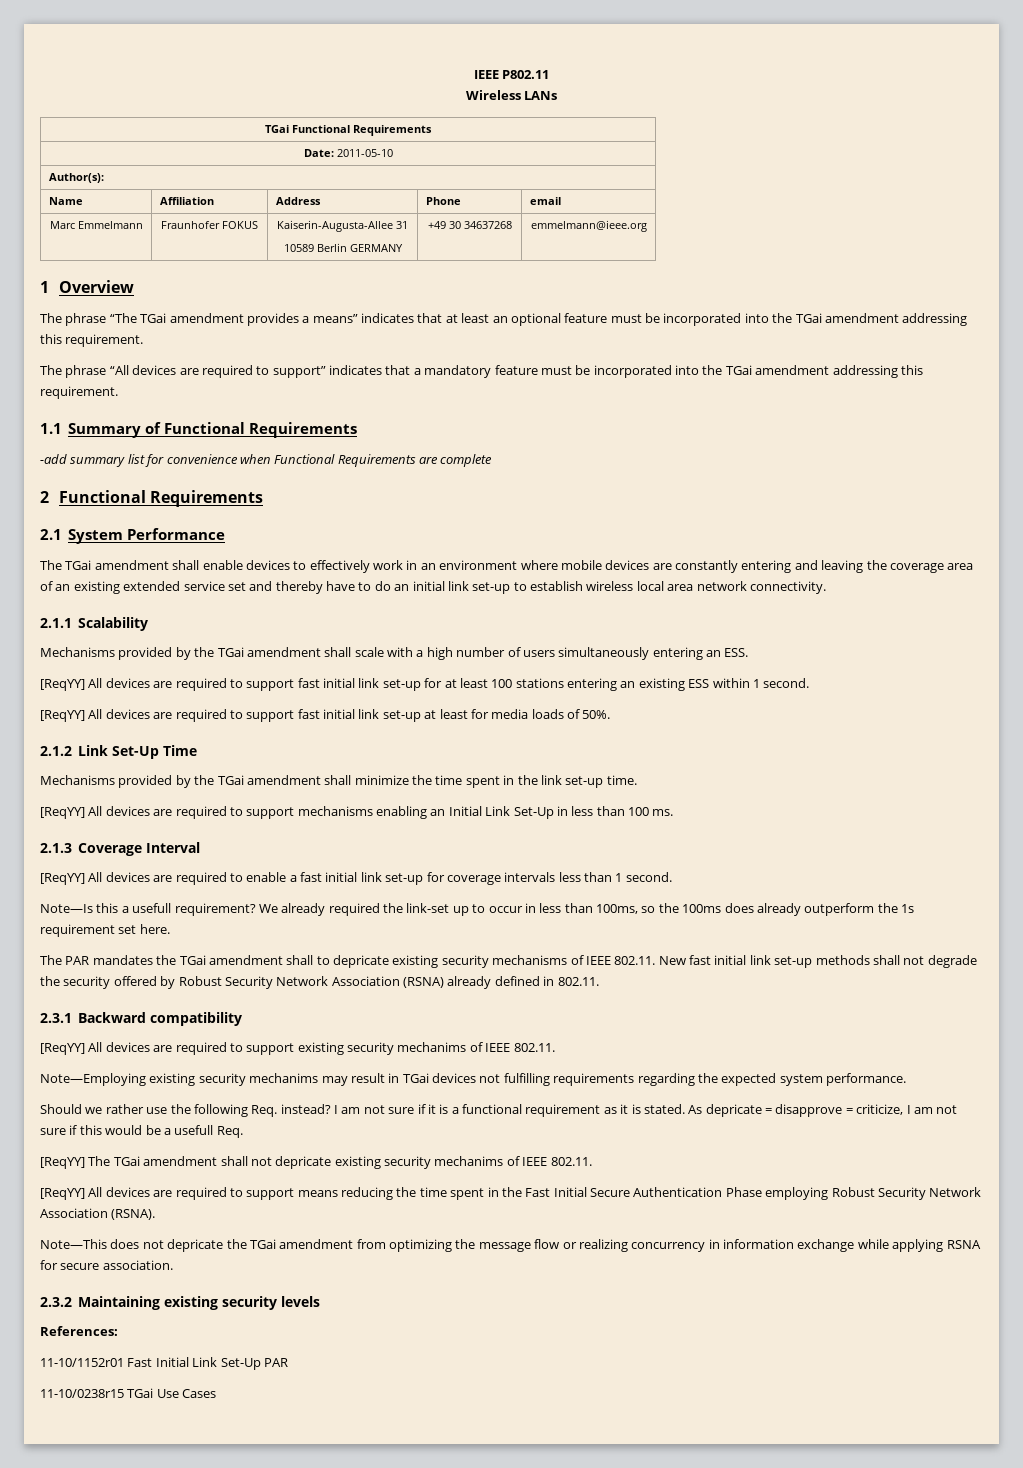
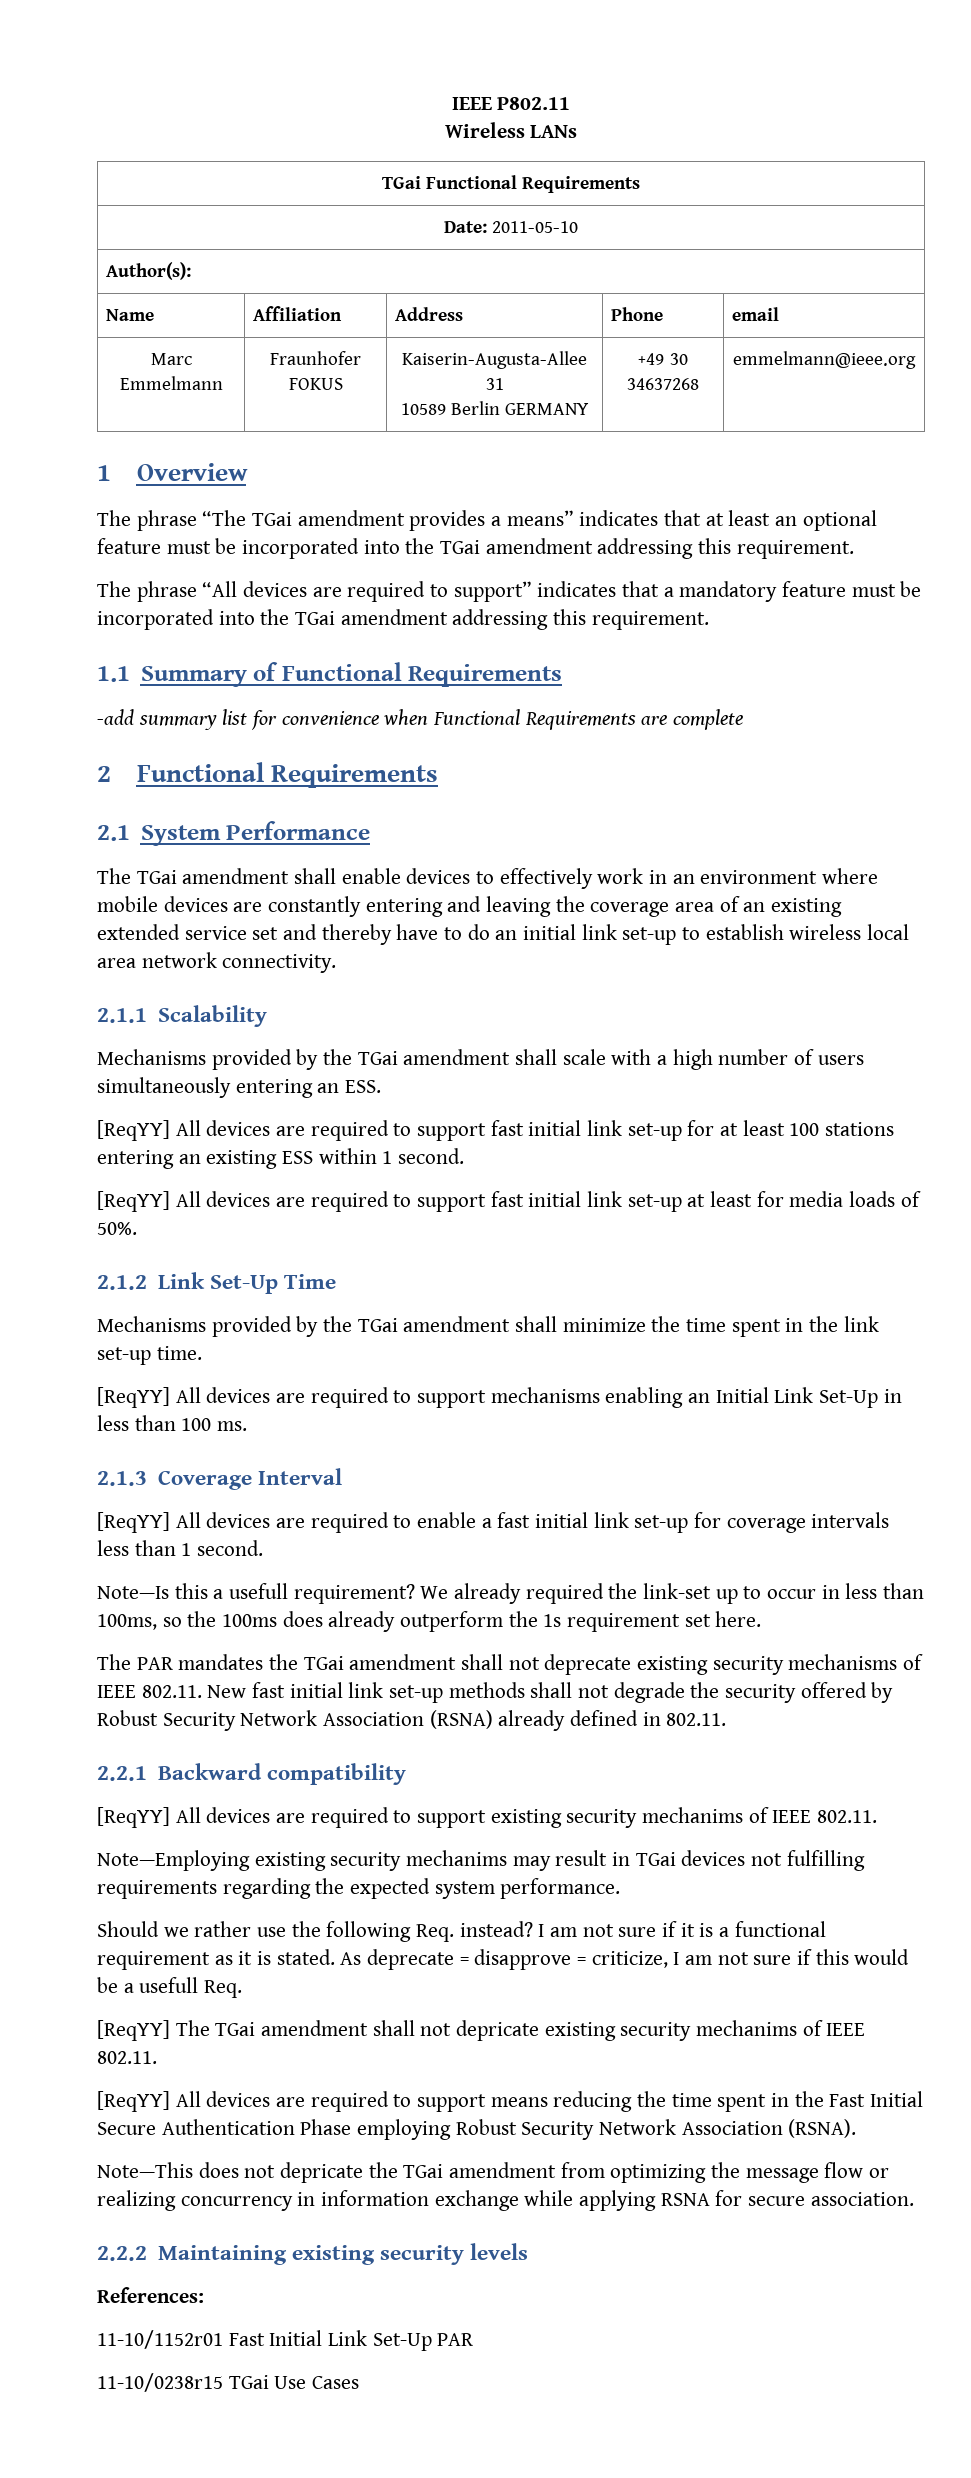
[316,955,389,968] to depricate -> [508,1654,632,1675] not deprecate
[40,1013,72,1023] 2.3.1 -> [97,1766,147,1781] 2.2.1
[705,1104,762,1117] depricate -> [367,1949,455,1970] deprecate
[40,1297,72,1307] 2.3.2 -> [97,2246,147,2261] 2.2.2

